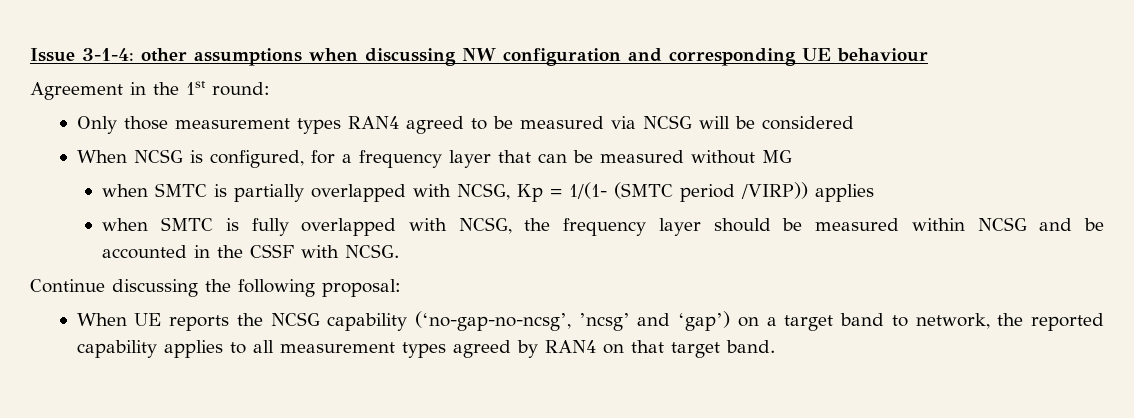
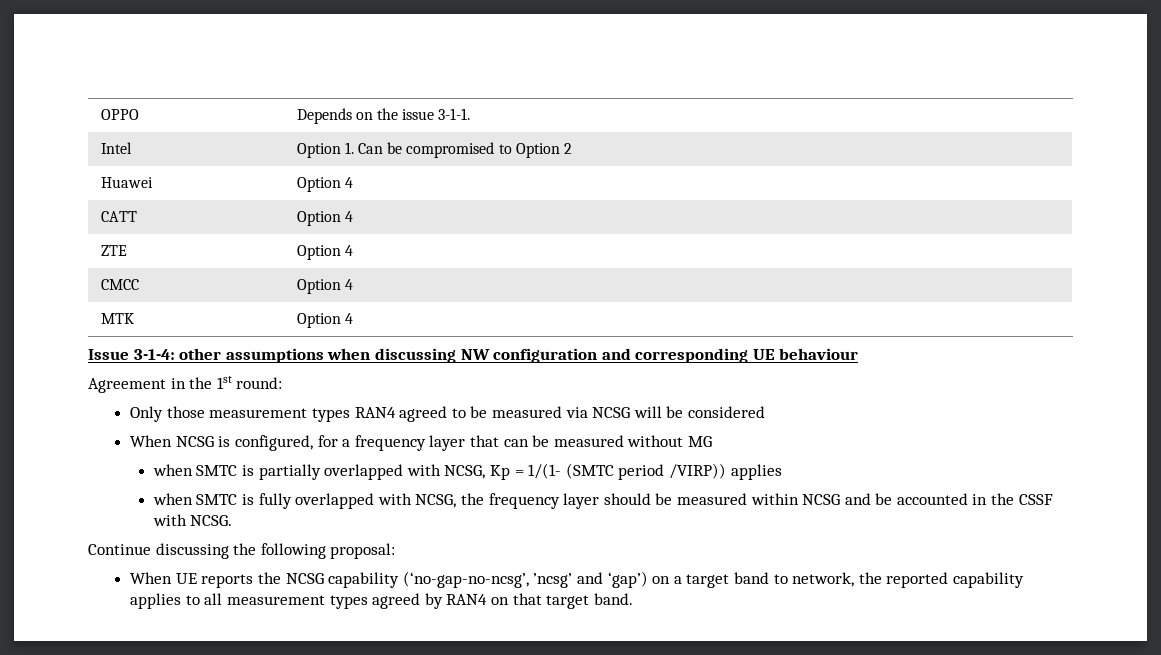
(30, 55) none -> [100,109,139,120] [296,108,471,124] [100,142,132,154] [296,142,572,158] [100,177,153,188] [296,177,353,192] [100,211,137,222] [296,211,353,226] [100,245,127,256] [296,245,353,260] [100,279,139,290] [296,279,353,294] [100,313,134,324] [296,313,353,328] OPPO | Depends on the issue 3-1-1. // Intel | Option 1. Can be compromised to Option 2 // Huawei | Option 4 // CATT | Option 4 // ZTE | Option 4 // CMCC | Option 4 // MTK | Option 4 //

